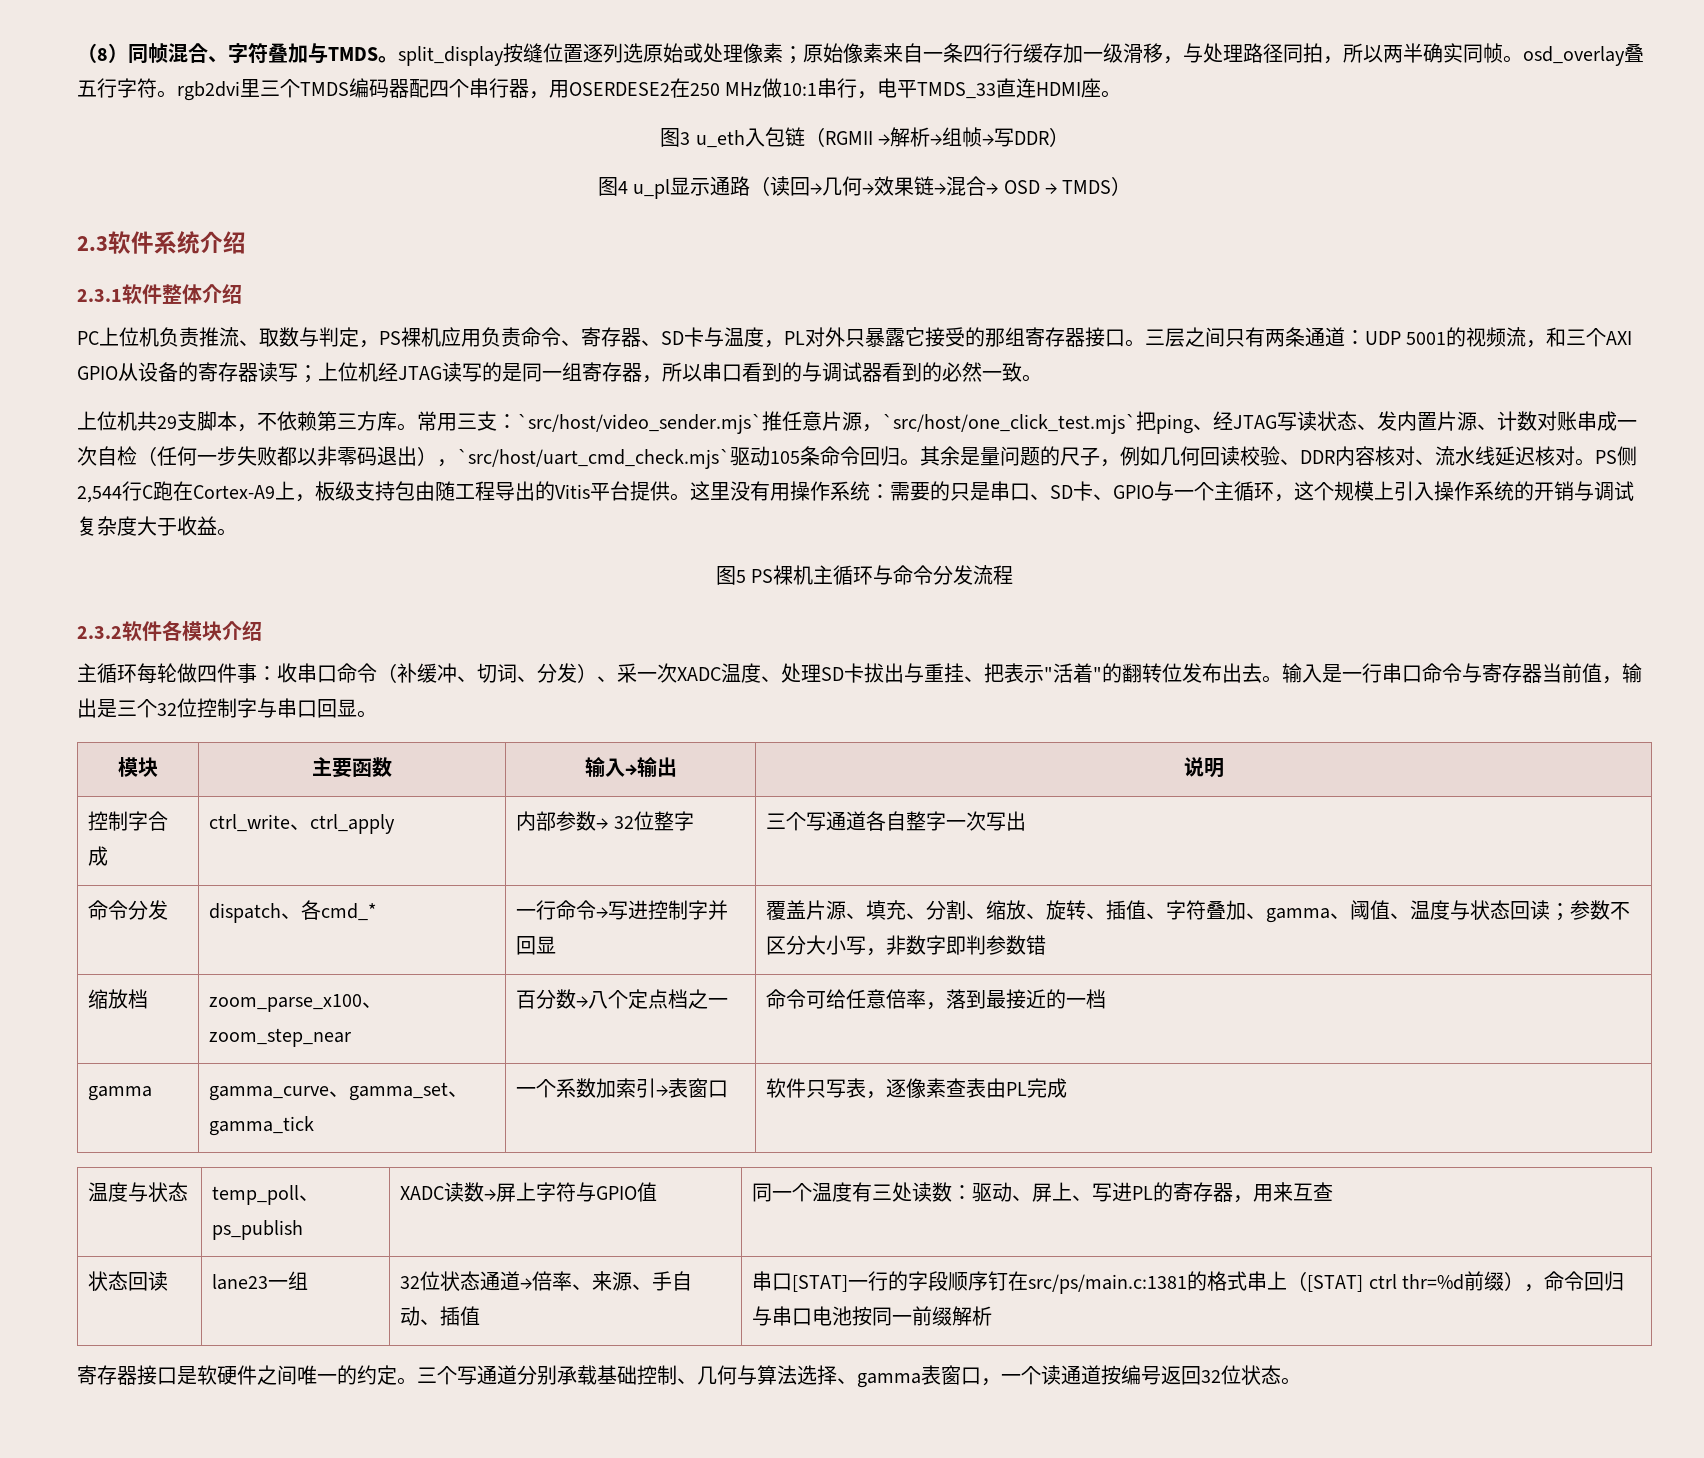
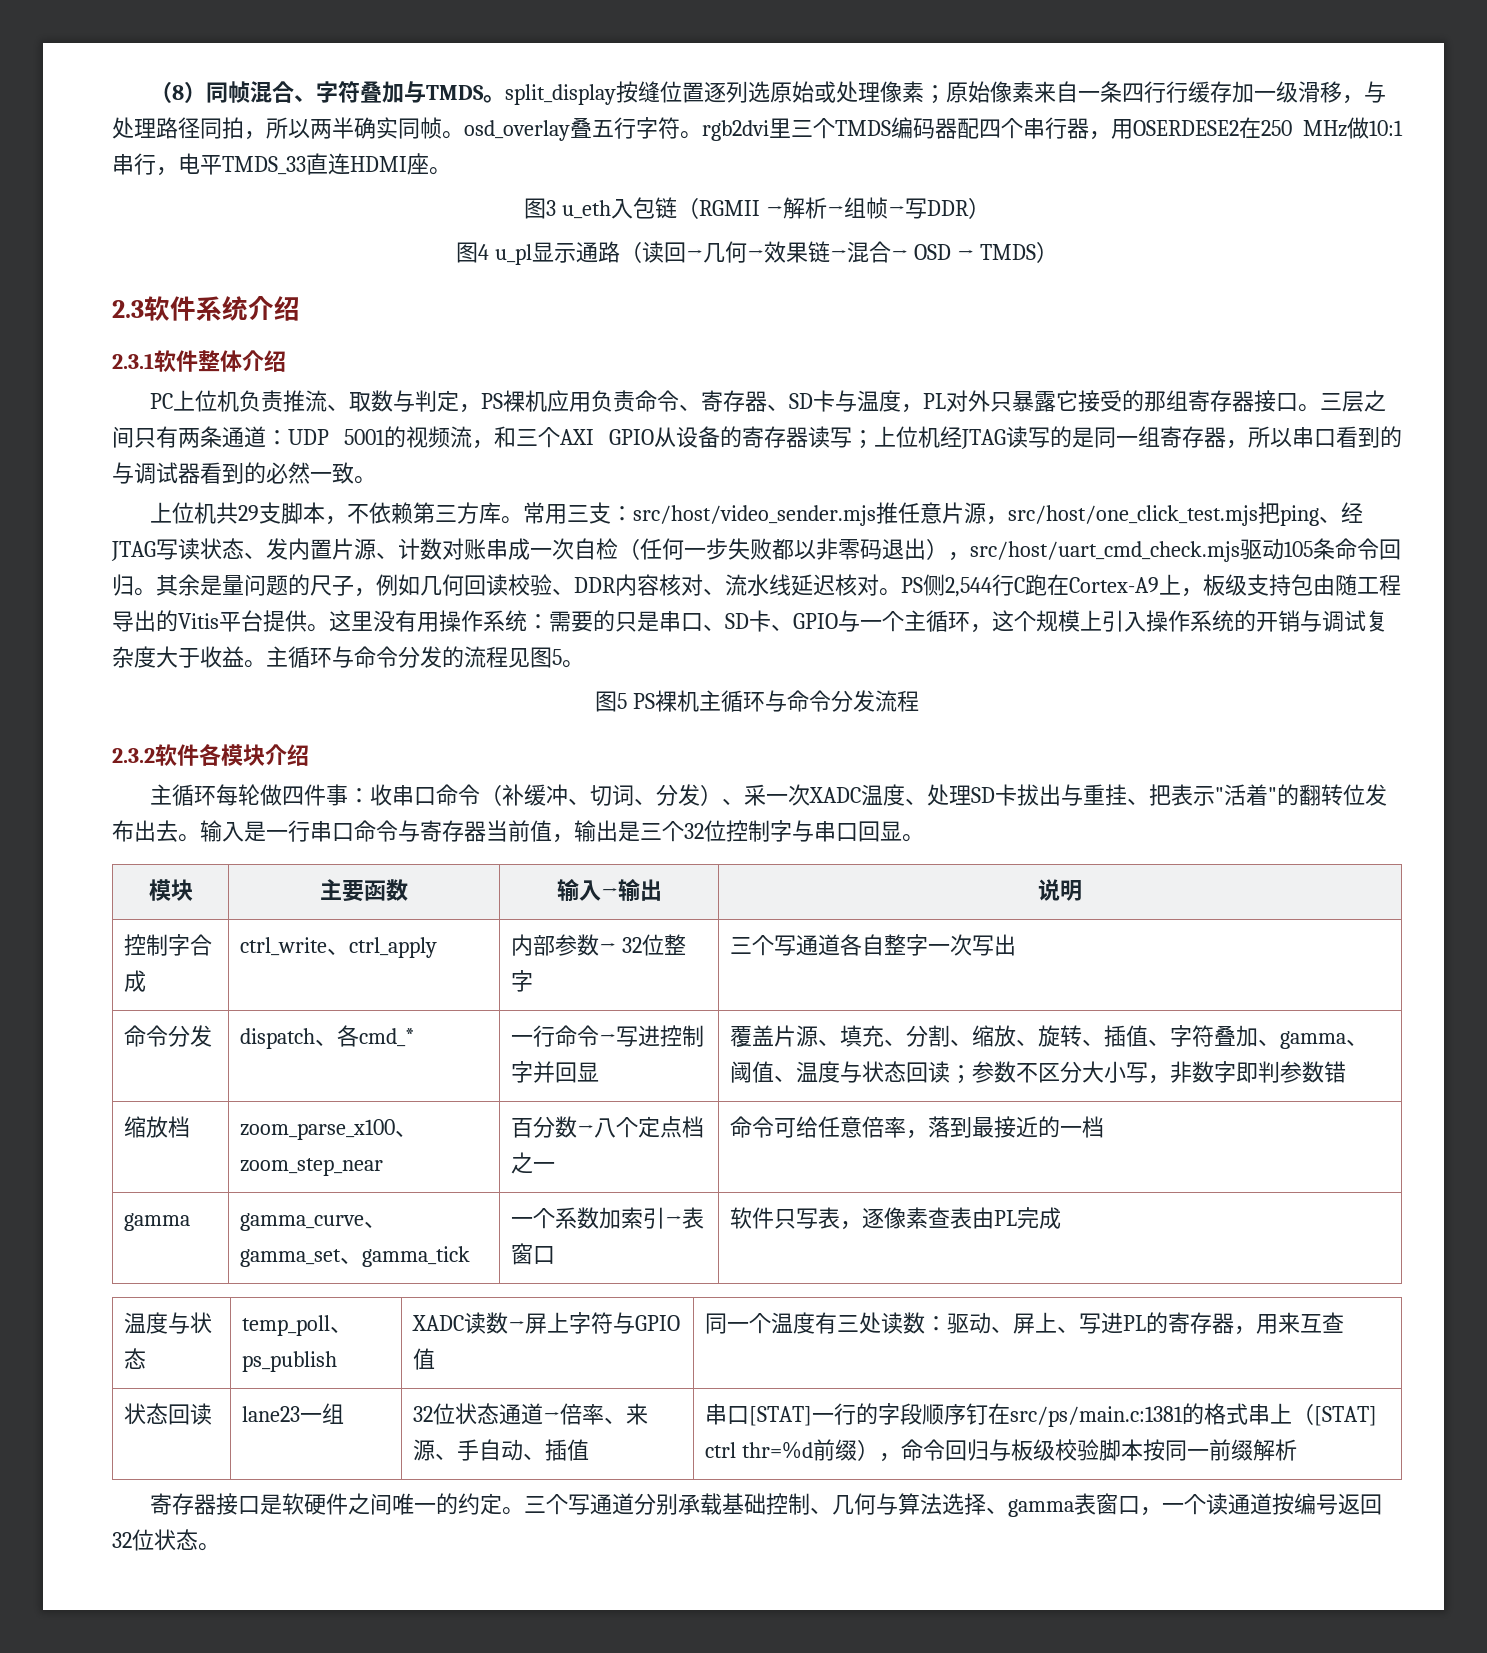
[517,414,762,434] `src/host/video_sender.mjs` -> [633,505,877,526] src/host/video_sender.mjs
[882,414,1136,434] `src/host/one_click_test.mjs` -> [1008,505,1259,526] src/host/one_click_test.mjs
[457,449,730,469] `src/host/uart_cmd_check.mjs` -> [970,541,1240,562] src/host/uart_cmd_check.mjs
(237, 532) none -> [266,646,584,668] 主循环与命令分发的流程见图5。
[772,1306,853,1326] 串口电池 -> [1011,1439,1144,1461] 板级校验脚本

